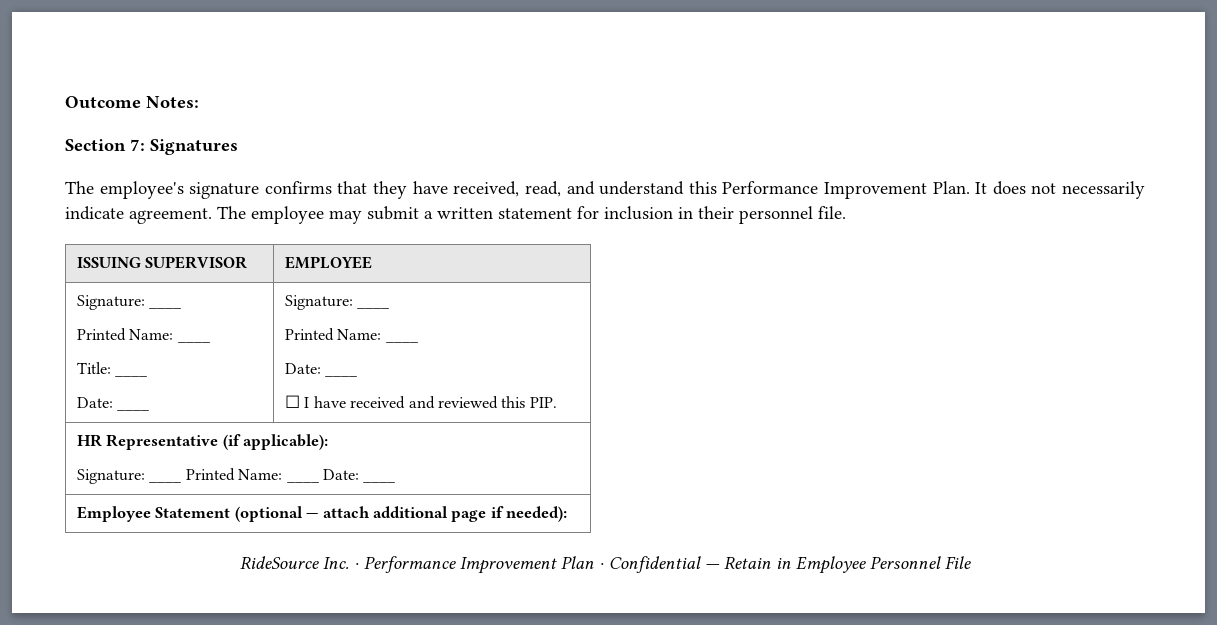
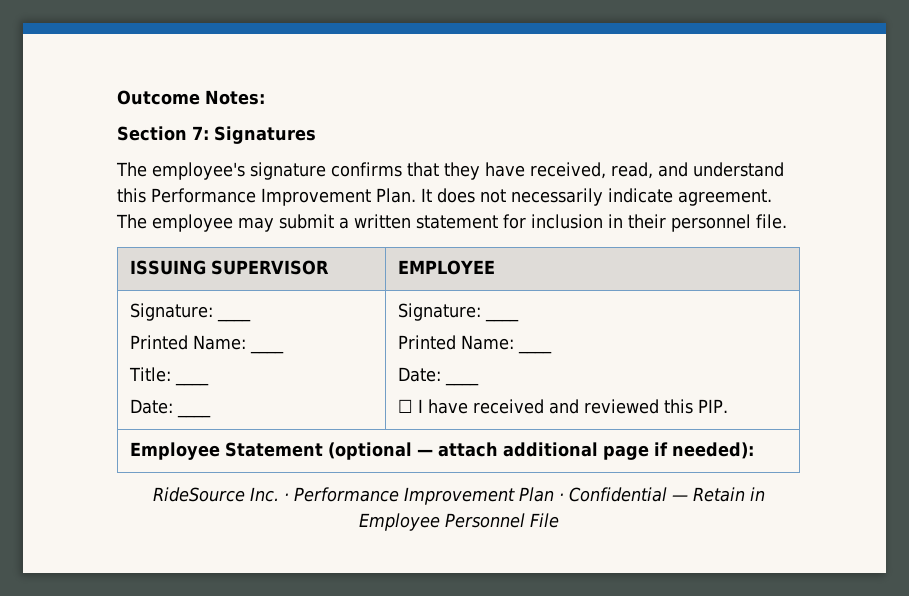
[76,434,329,450] [76,468,283,484] [286,480,319,483] [323,469,360,480] [363,480,396,483] // HR Representative (if applicable): // Signature: ____ Printed Name: ____ Date: ____ -> (729, 406) none

